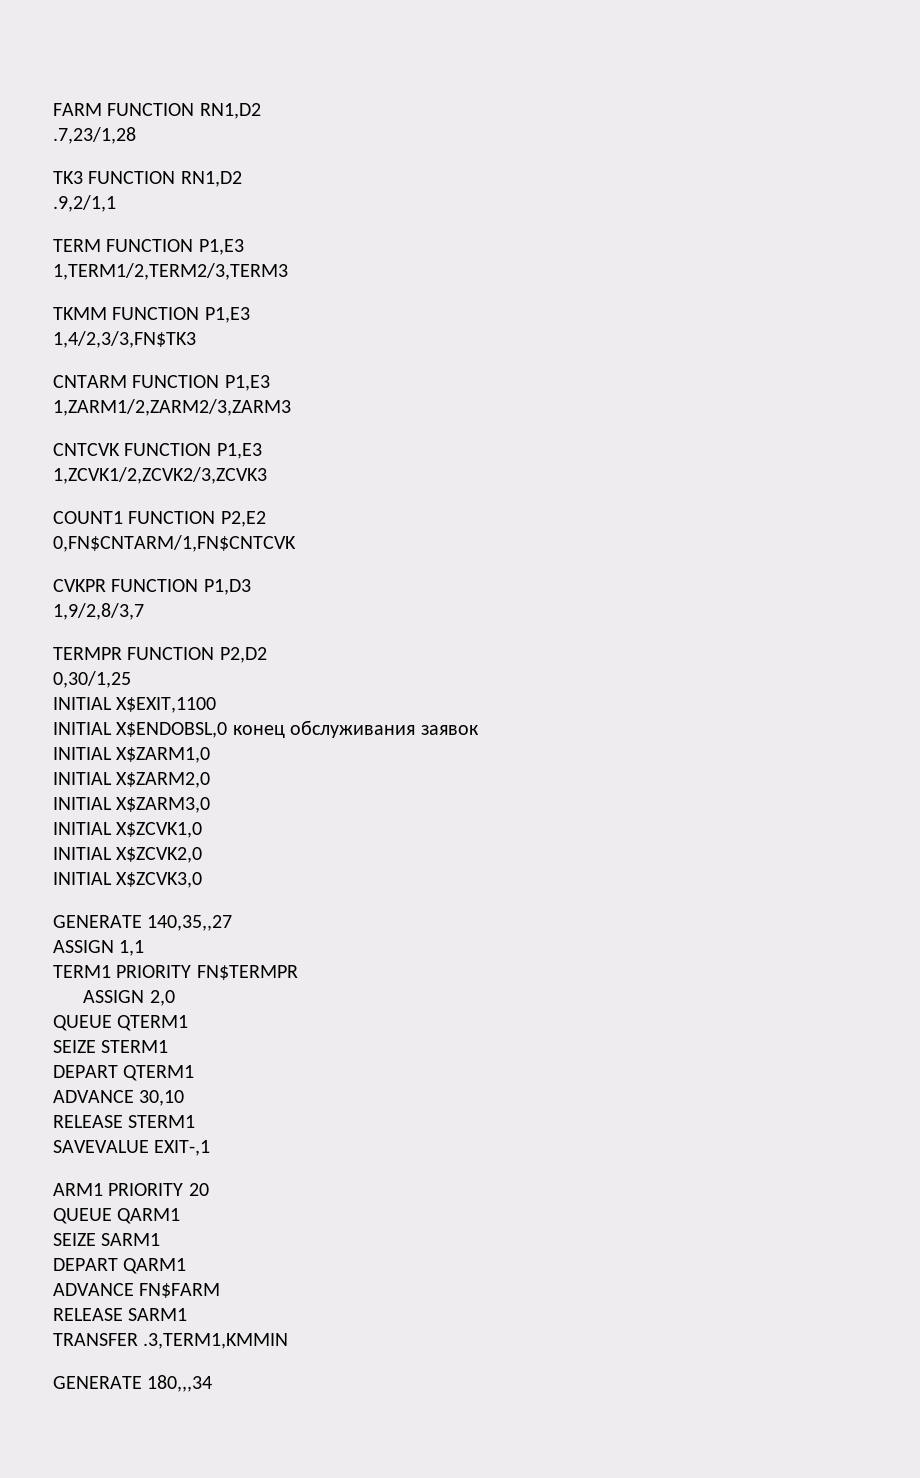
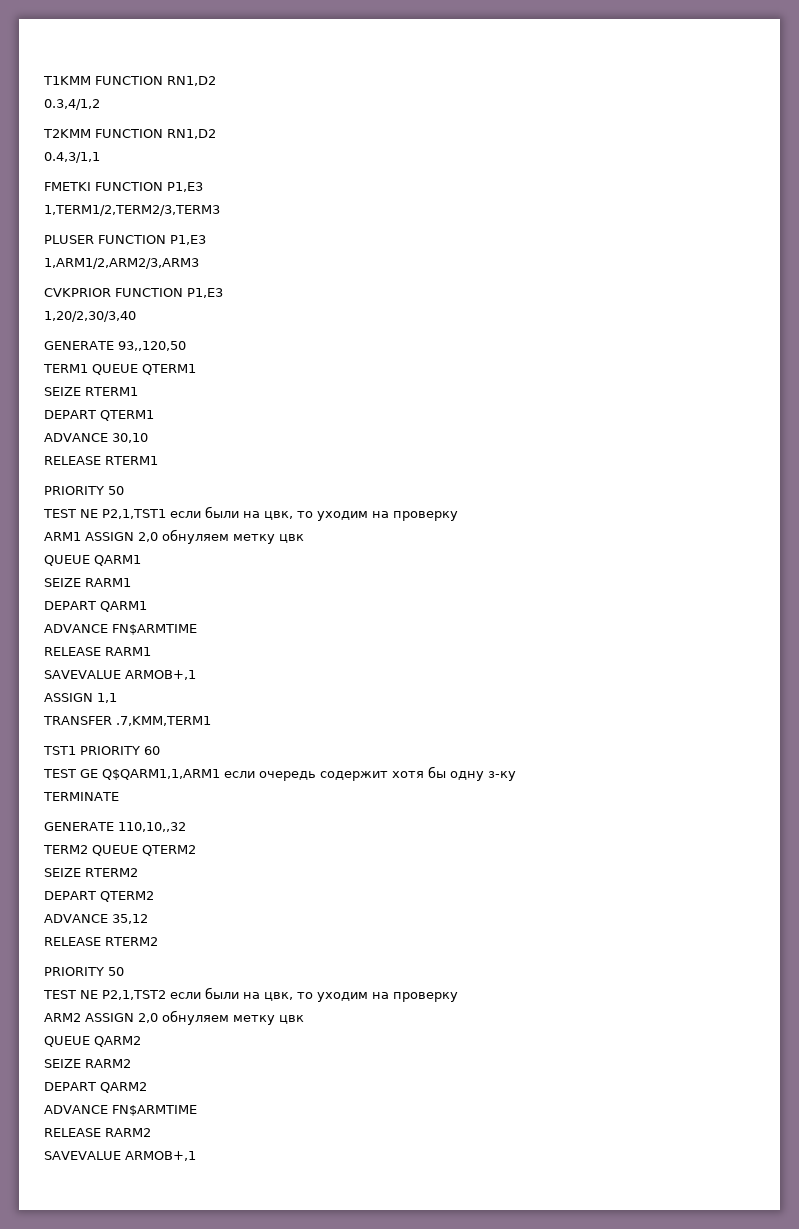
[53,103,261,119] [53,127,136,144] [53,171,242,187] [53,195,116,212] [53,239,101,252] FARM FUNCTION RN1,D2 // .7,23/1,28 // TK3 FUNCTION RN1,D2 // .9,2/1,1 // TERM -> [43,76,216,86] [44,99,100,110] [43,129,216,139] [44,152,100,163] [44,182,91,191] T1KMM FUNCTION RN1,D2 // 0.3,4/1,2 // T2KMM FUNCTION RN1,D2 // 0.4,3/1,1 // FMETKI
[53,307,250,323] [53,331,196,348] [53,375,270,391] [53,399,291,416] [53,443,262,459] [53,467,267,484] [53,511,266,527] [53,535,296,552] [53,579,251,595] [53,603,144,620] [53,647,267,663] [53,671,131,688] [53,697,217,713] [53,720,479,738] [53,747,211,763] [53,772,211,788] [53,797,211,813] [53,822,203,838] [53,847,203,863] [53,872,203,888] [53,915,233,931] [53,940,145,956] [53,965,298,980] [83,990,175,1006] TKMM FUNCTION P1,E3 // 1,4/2,3/3,FN$TK3 // CNTARM FUNCTION P1,E3 // 1,ZARM1/2,ZARM2/3,ZARM3 // CNTCVK FUNCTION P1,E3 // 1,ZCVK1/2,ZCVK2/3,ZCVK3 // COUNT1 FUNCTION P2,E2 // 0,FN$CNTARM/1,FN$CNTCVK // CVKPR FUNCTION P1,D3 // 1,9/2,8/3,7 // TERMPR FUNCTION P2,D2 // 0,30/1,25 // INITIAL X$EXIT,1100 // INITIAL X$ENDOBSL,0 конец обслуживания заявок // INITIAL X$ZARM1,0 // INITIAL X$ZARM2,0 // INITIAL X$ZARM3,0 // INITIAL X$ZCVK1,0 // INITIAL X$ZCVK2,0 // INITIAL X$ZCVK3,0 // GENERATE 140,35,,27 // ASSIGN 1,1 // TERM1 PRIORITY FN$TERMPR // ASSIGN 2,0 // -> [44,235,206,245] [44,258,199,269] [44,288,223,298] [44,311,136,322] [44,341,186,351] [43,364,88,373] PLUSER FUNCTION P1,E3 // 1,ARM1/2,ARM2/3,ARM3 // CVKPRIOR FUNCTION P1,E3 // 1,20/2,30/3,40 // GENERATE 93,,120,50 // TERM1
[101,1040,169,1053] STERM1 -> [85,387,138,396] RTERM1
[128,1115,196,1128] [53,1140,211,1156] [53,1183,209,1196] STERM1 // SAVEVALUE EXIT-,1 // ARM1 PRIORITY 20 -> [105,456,158,465] [44,486,124,495] [43,506,458,521] [44,529,304,544] RTERM1 // PRIORITY 50 // TEST NE P2,1,TST1 если были на цвк, то уходим на проверку // ARM1 ASSIGN 2,0 обнуляем метку цвк
[101,1233,161,1246] SARM1 -> [85,578,131,587] RARM1
[139,1283,221,1298] [53,1308,188,1321] [53,1333,289,1349] [53,1375,213,1392] FN$FARM // RELEASE SARM1 // TRANSFER .3,TERM1,KMMIN // GENERATE 180,,,34 -> [112,624,197,635] [44,647,151,656] [44,670,196,680] [44,693,117,703] [43,716,211,726] [43,746,160,755] [43,766,516,781] [43,792,119,801] [44,822,186,832] [43,845,196,856] [44,868,138,877] [44,891,154,902] [44,914,148,924] [44,937,158,946] [44,967,124,976] [43,987,458,1002] [44,1010,304,1025] [44,1036,141,1047] [44,1059,131,1068] [44,1082,147,1093] [44,1105,197,1116] [44,1128,151,1137] [44,1151,196,1161] FN$ARMTIME // RELEASE RARM1 // SAVEVALUE ARMOB+,1 // ASSIGN 1,1 // TRANSFER .7,KMM,TERM1 // TST1 PRIORITY 60 // TEST GE Q$QARM1,1,ARM1 если очередь содержит хотя бы одну з-ку // TERMINATE // GENERATE 110,10,,32 // TERM2 QUEUE QTERM2 // SEIZE RTERM2 // DEPART QTERM2 // ADVANCE 35,12 // RELEASE RTERM2 // PRIORITY 50 // TEST NE P2,1,TST2 если были на цвк, то уходим на проверку // ARM2 ASSIGN 2,0 обнуляем метку цвк // QUEUE QARM2 // SEIZE RARM2 // DEPART QARM2 // ADVANCE FN$ARMTIME // RELEASE RARM2 // SAVEVALUE ARMOB+,1

